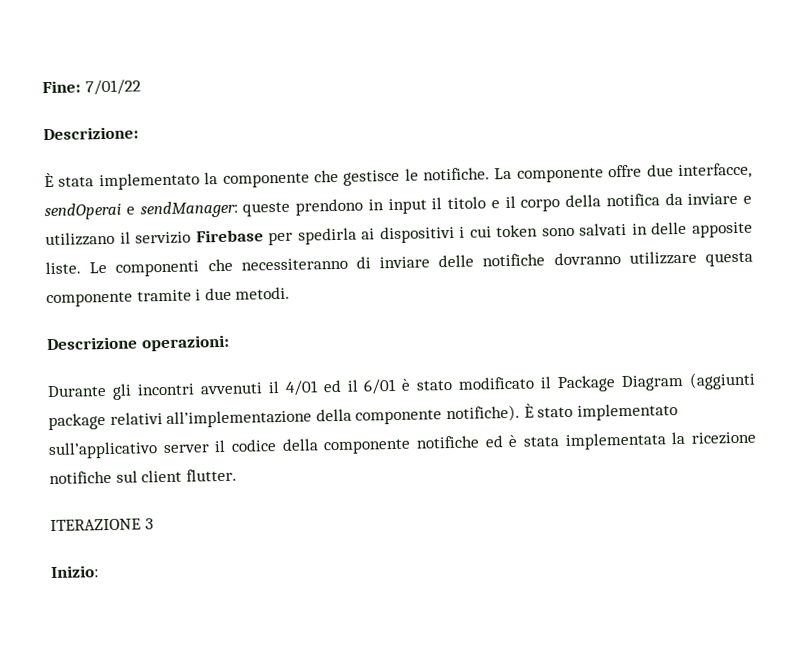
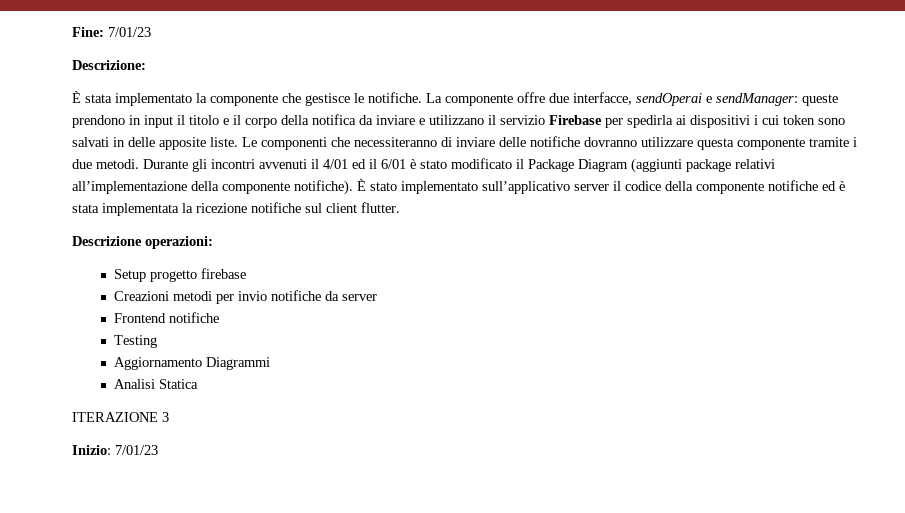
[84,79,141,96] 7/01/22 -> [108,27,151,37] 7/01/23
[47,334,230,352] // Descrizione operazioni: // -> (139, 164) none
(237, 475) none -> [72,236,213,249] [114,268,247,282] [114,290,378,304] [114,312,220,323] [114,335,158,348] [114,357,271,370] [114,379,199,389] // Descrizione operazioni: // Setup progetto firebase // Creazioni metodi per invio notifiche da server // Frontend notifiche // Testing // Aggiornamento Diagrammi // Analisi Statica
(99, 572) none -> [115,445,158,455] 7/01/23

